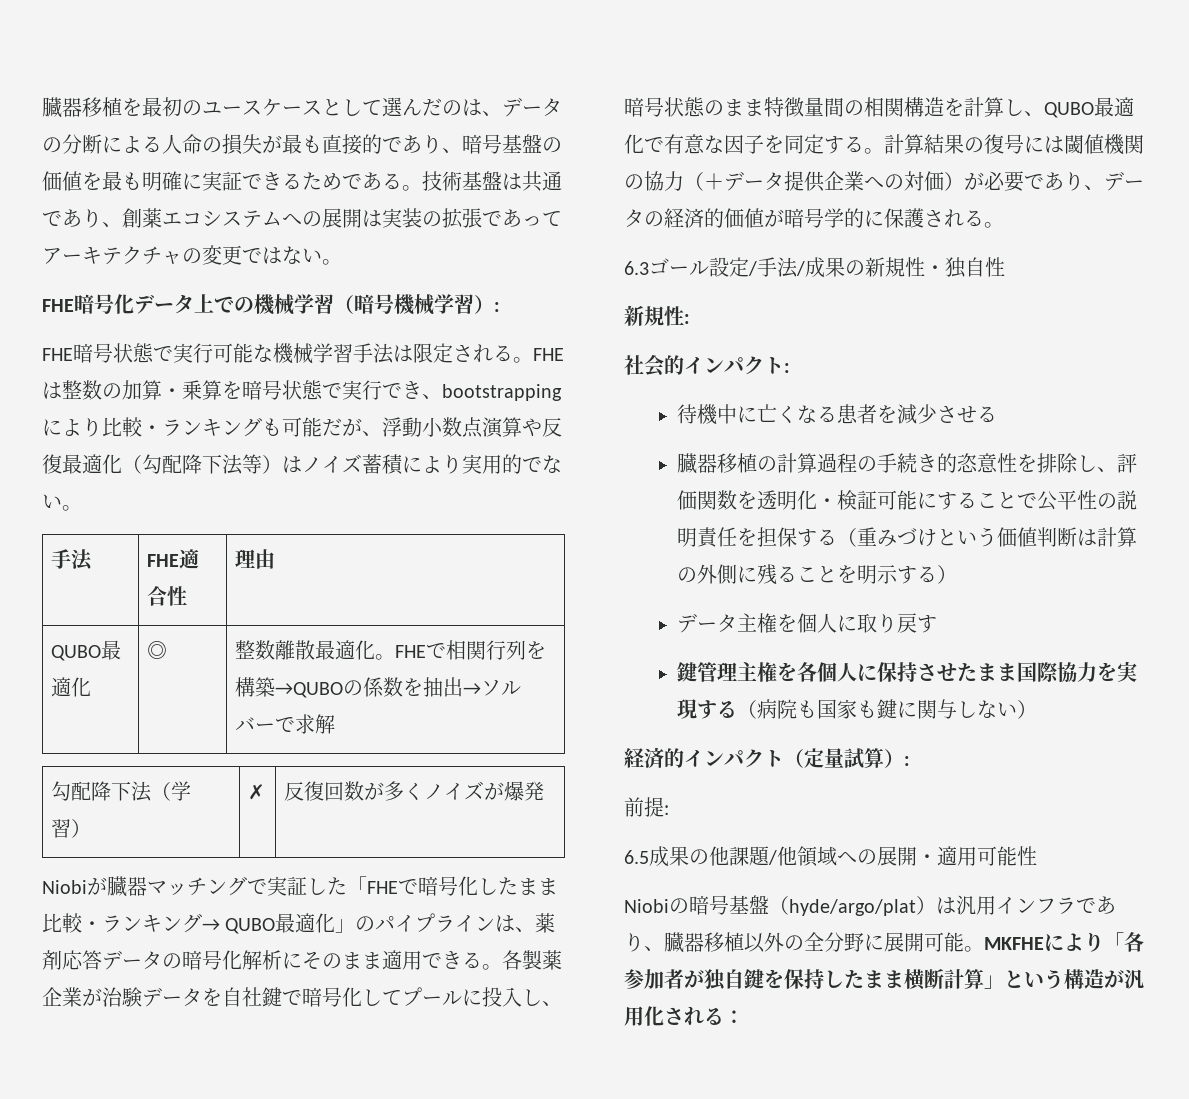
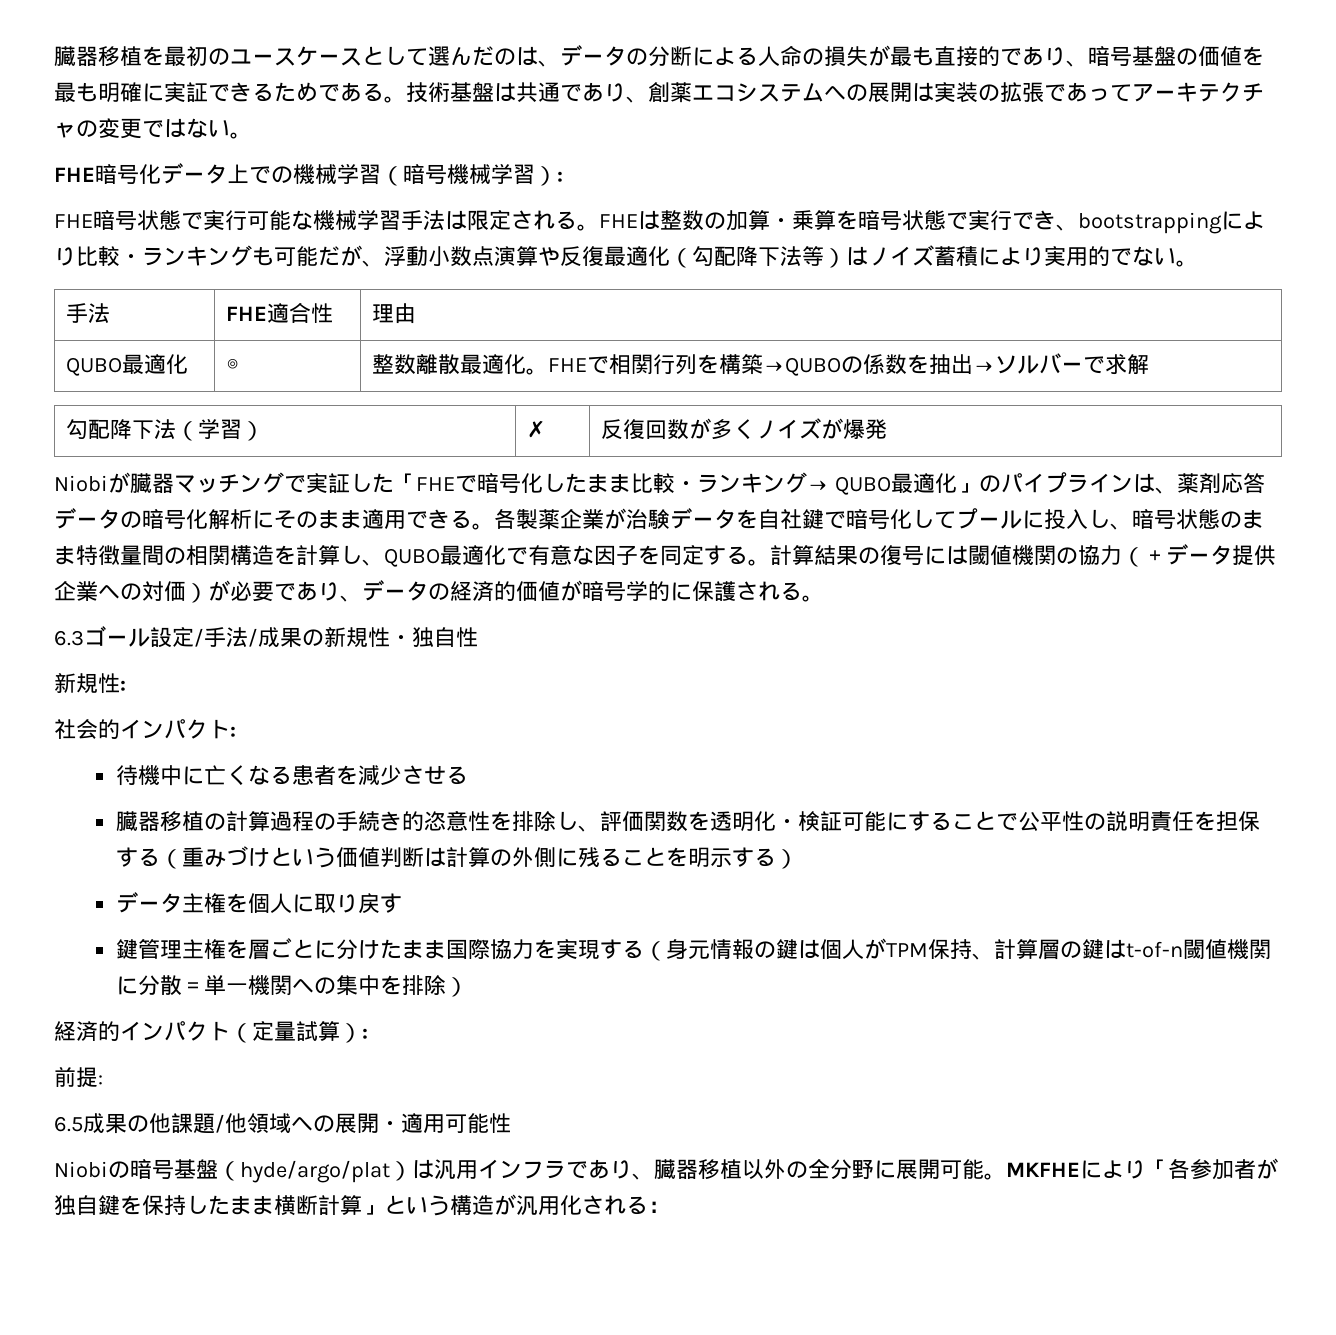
[797,662,958,682] 各個人に保持させ -> [248,938,381,960] 層ごとに分け
[757,699,1018,719] 病院も国家も鍵に関与しない -> [666,938,1272,960] [116,975,447,996] 身元情報の鍵は個人がTPM保持、計算層の鍵はt-of-n閾値機関に分散＝単一機関への集中を排除

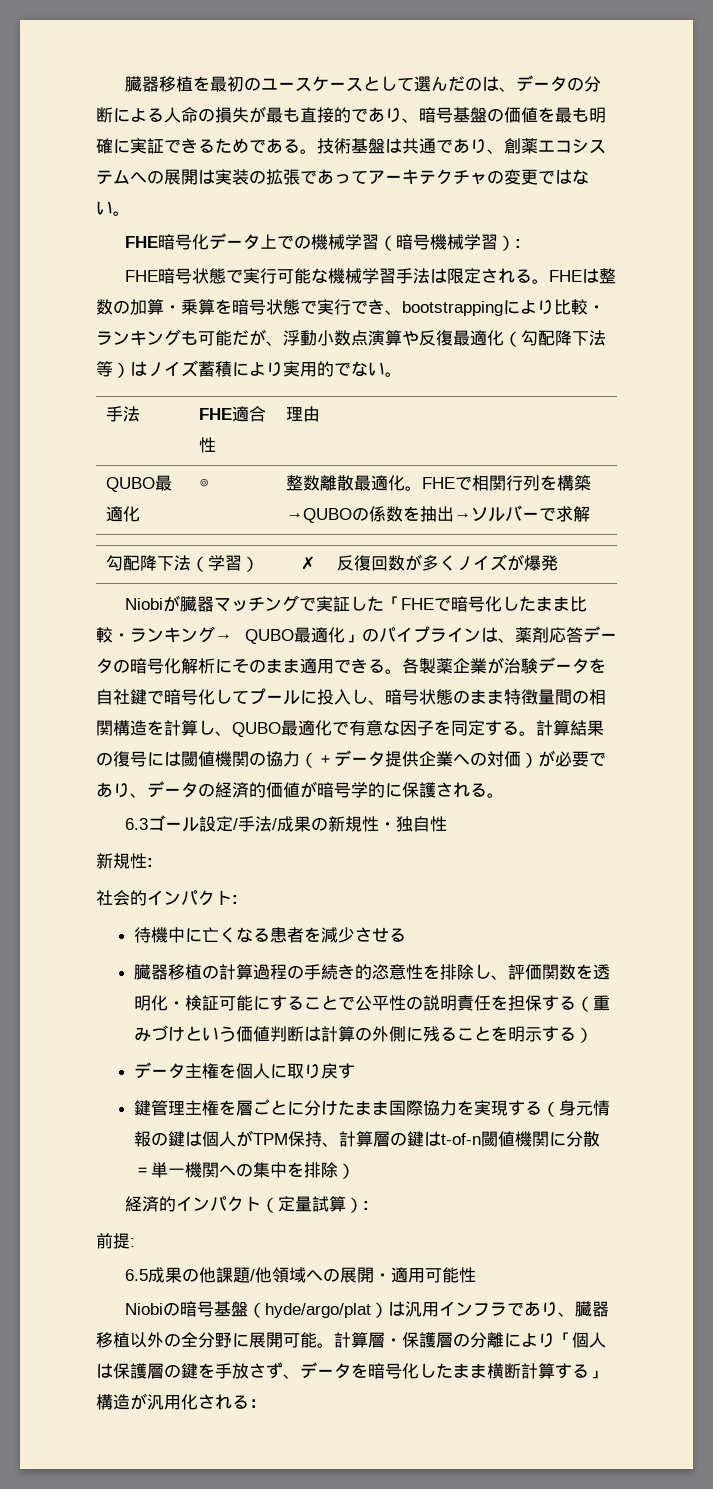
[1006,1158,1278,1180] [54,1195,186,1215] MKFHEにより「各参加者が独自鍵を保持 -> [334,1332,606,1348] [96,1362,419,1379] 計算層・保護層の分離により「個人は保護層の鍵を手放さず、データを暗号化
[362,1195,450,1216] 」という -> [555,1363,606,1379] する」

